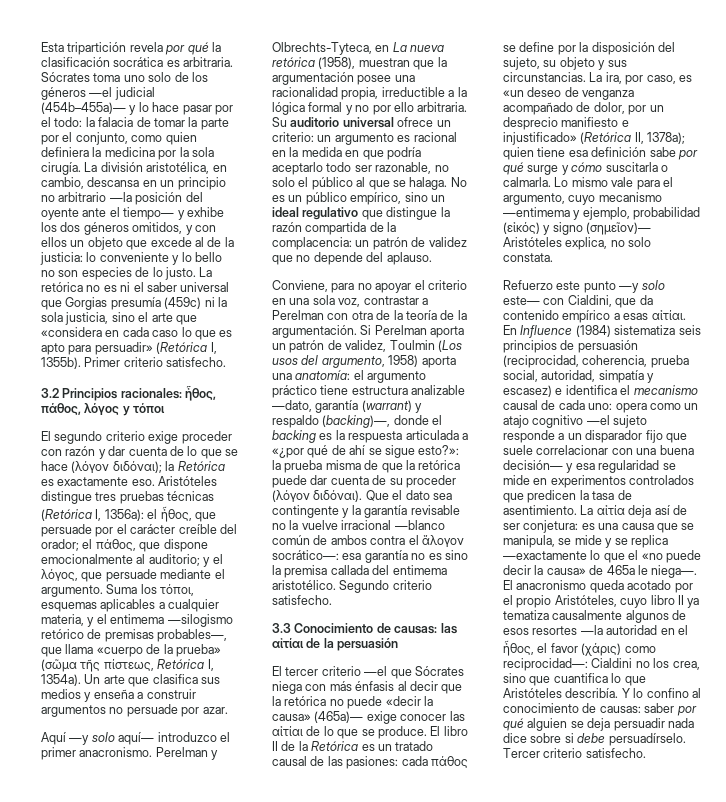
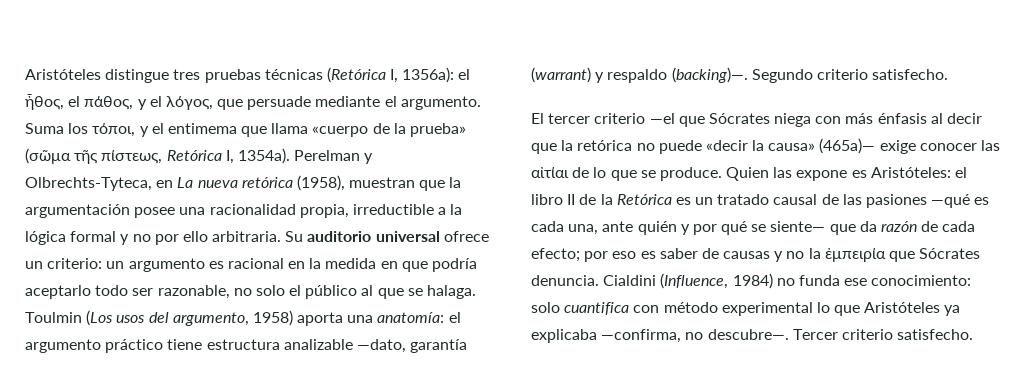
[41,42,221,55] [41,57,234,67] [41,72,208,82] [41,87,155,100] [41,102,233,115] [41,117,229,130] [41,132,197,145] [41,147,214,160] [41,162,227,175] [41,177,226,190] [41,192,203,205] [41,207,224,220] [41,222,216,235] [41,237,234,250] [40,252,222,265] [41,267,213,280] [41,282,230,292] [41,297,227,310] [41,312,197,325] [41,327,233,340] [41,342,217,355] [41,357,227,369] [41,385,217,401] [41,403,166,416] [41,431,232,444] [41,446,238,459] [41,461,225,473] [41,477,155,486] Esta tripartición revela por qué la clasificación socrática es arbitraria. Sócrates toma uno solo de los géneros —el judicial (454b–455a)— y lo hace pasar por el todo: la falacia de tomar la parte por el conjunto, como quien definiera la medicina por la sola cirugía. La división aristotélica, en cambio, descansa en un principio no arbitrario —la posición del oyente ante el tiempo— y exhibe los dos géneros omitidos, y con ellos un objeto que excede al de la justicia: lo conveniente y lo bello no son especies de lo justo. La retórica no es ni el saber universal que Gorgias presumía (459c) ni la sola justicia, sino el arte que «considera en cada caso lo que es apto para persuadir» (Retórica I, 1355b). Primer criterio satisfecho. // 3.2 Principios racionales: ἦθος, πάθος, λόγος y τόποι // El segundo criterio exige proceder con razón y dar cuenta de lo que se hace (λόγον διδόναι); la Retórica es exactamente eso. -> (25, 74) none
[194,512,216,522] [41,524,237,537] [41,539,208,552] [41,554,200,566] que persuade por el carácter creíble del orador; el πάθος, que dispone emocionalmente al auditorio; -> [68,96,134,110] el πάθος,
[41,599,220,612] [41,614,233,627] [41,629,228,642] esquemas aplicables a cualquier materia, y el entimema —silogismo retórico de premisas probables—, -> [139,123,237,137] y el entimema
[84,674,220,687] [41,689,196,702] [41,704,228,717] [41,732,230,745] [41,747,153,760] Un arte que clasifica sus medios y enseña a construir argumentos no persuade por azar. // Aquí —y solo aquí— introduzco el primer anacronismo. -> (290, 156) none
[450,177,467,187] [272,192,445,205] [272,207,450,220] [272,222,397,235] [272,237,467,250] [272,252,432,265] [272,280,467,293] [272,295,428,307] [272,310,467,320] [272,325,465,338] [272,340,387,353] No es un público empírico, sino un ideal regulativo que distingue la razón compartida de la complacencia: un patrón de validez que no depende del aplauso. // Conviene, para no apoyar el criterio en una sola voz, contrastar a Perelman con otra de la teoría de la argumentación. Si Perelman aporta un patrón de validez, -> (477, 292) none
[322,415,443,428] [272,430,468,443] [272,445,460,458] [272,460,461,473] [272,475,456,488] [272,490,452,502] [272,505,460,518] [272,520,445,530] [272,535,464,547] [272,550,468,563] [272,565,447,578] [272,580,432,593] [272,595,332,605] [272,623,457,634] [272,638,399,651] (backing)—, donde el backing es la respuesta articulada a «¿por qué de ahí se sigue esto?»: la prueba misma de que la retórica puede dar cuenta de su proceder (λόγον διδόναι). Que el dato sea contingente y la garantía revisable no la vuelve irracional —blanco común de ambos contra el ἄλογον socrático—: esa garantía no es sino la premisa callada del entimema aristotélico. Segundo criterio satisfecho. // 3.3 Conocimiento de causas: las αἰτίαι de la persuasión -> [671,67,949,83] (backing)—. Segundo criterio satisfecho.
[430,726,441,736] El -> [726,167,968,181] Quien las expone es Aristóteles: el
[346,756,468,769] [503,42,675,55] [503,57,627,70] [503,72,692,85] [503,87,635,100] [503,102,664,115] [503,117,629,130] [503,132,686,145] [503,147,698,160] [503,162,668,175] [503,177,673,190] [503,192,662,205] [503,207,701,220] [503,222,652,235] [503,237,652,250] [503,253,553,262] [503,280,665,293] [503,295,653,308] [503,310,686,323] [503,325,701,338] [503,340,638,353] [503,355,689,368] [503,370,655,383] [503,385,698,397] [503,400,699,413] [503,415,648,428] [503,430,687,443] [503,445,694,455] [503,460,676,473] [503,475,695,488] [503,490,632,503] [503,505,687,518] [503,520,695,533] [503,535,668,548] [503,550,701,563] [503,565,698,578] [503,580,693,593] [503,595,700,608] [503,610,687,623] [503,625,688,635] [503,640,656,656] [503,658,700,671] [503,673,646,686] [503,688,701,698] [503,703,697,716] [503,718,694,731] [503,733,686,746] pasiones: cada πάθος se define por la disposición del sujeto, su objeto y sus circunstancias. La ira, por caso, es «un deseo de venganza acompañado de dolor, por un desprecio manifiesto e injustificado» (Retórica II, 1378a); quien tiene esa definición sabe por qué surge y cómo suscitarla o calmarla. Lo mismo vale para el argumento, cuyo mecanismo —entimema y ejemplo, probabilidad (εἰκός) y signo (σημεῖον)— Aristóteles explica, no solo constata. // Refuerzo este punto —y solo este— con Cialdini, que da contenido empírico a esas αἰτίαι. En Influence (1984) sistematiza seis principios de persuasión (reciprocidad, coherencia, prueba social, autoridad, simpatía y escasez) e identifica el mecanismo causal de cada uno: opera como un atajo cognitivo —el sujeto responde a un disparador fijo que suele correlacionar con una buena decisión— y esa regularidad se mide en experimentos controlados que predicen la tasa de asentimiento. La αἰτία deja así de ser conjetura: es una causa que se manipula, se mide y se replica —exactamente lo que el «no puede decir la causa» de 465a le niega—. El anacronismo queda acotado por el propio Aristóteles, cuyo libro II ya tematiza causalmente algunos de esos resortes —la autoridad en el ἦθος, el favor (χάρις) como reciprocidad—: Cialdini no los crea, sino que cuantifica lo que Aristóteles describía. Y lo confino al conocimiento de causas: saber por qué alguien se deja persuadir nada dice sobre si debe persuadírselo. -> [866,194,990,208] [531,221,976,235] [531,248,981,262] [531,273,972,289] [531,302,961,316] [531,329,789,343] pasiones —qué es cada una, ante quién y por qué se siente— que da razón de cada efecto; por eso es saber de causas y no la ἐμπειρία que Sócrates denuncia. Cialdini (Influence, 1984) no funda ese conocimiento: solo cuantifica con método experimental lo que Aristóteles ya explicaba —confirma, no descubre—.

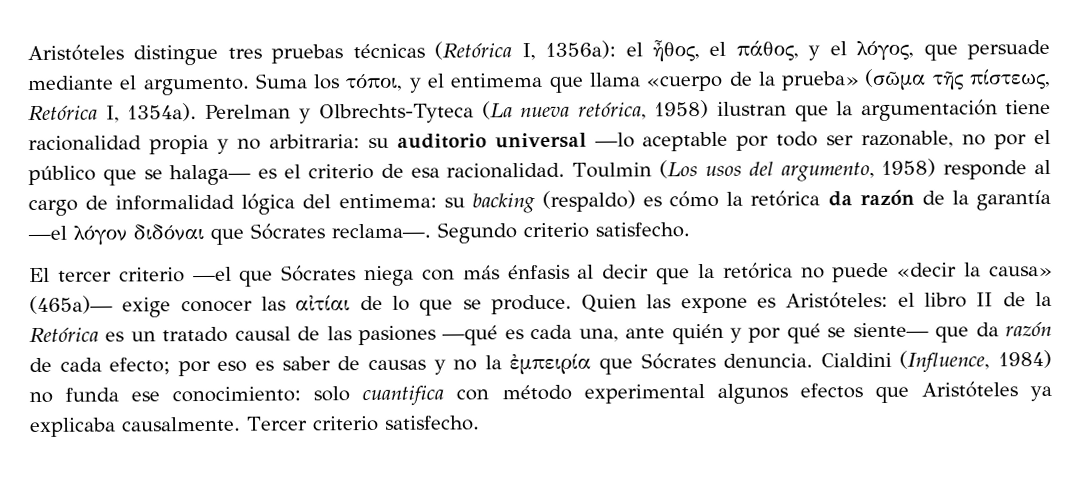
[25,175,462,191] [25,204,463,218] [25,231,489,245] [25,258,478,272] [25,285,91,299] Olbrechts-Tyteca, en La nueva retórica (1958), muestran que la argumentación posee una racionalidad propia, irreductible a la lógica formal y no por ello arbitraria. Su auditorio universal ofrece un criterio: un argumento es racional en la medida en que podría aceptarlo -> [318,99,1051,124] [28,131,770,155] Olbrechts-Tyteca (La nueva retórica, 1958) ilustran que la argumentación tiene racionalidad propia y no arbitraria: su auditorio universal —lo aceptable por
[255,285,285,296] solo -> [994,134,1028,150] por
[361,285,477,299] al que se halaga. -> [102,162,566,186] que se halaga— es el criterio de esa racionalidad.
[297,312,461,326] [25,339,468,353] [531,67,748,83] aporta una anatomía: el argumento práctico tiene estructura analizable —dato, garantía (warrant) y respaldo (backing)—. -> [943,159,1051,180] [28,189,1051,217] [28,223,431,245] responde al cargo de informalidad lógica del entimema: su backing (respaldo) es cómo la retórica da razón de la garantía —el λόγον διδόναι que Sócrates reclama—.
[816,302,830,313] lo -> [716,383,863,404] algunos efectos
[601,329,789,343] —confirma, no descubre—. -> [121,416,241,432] causalmente.

